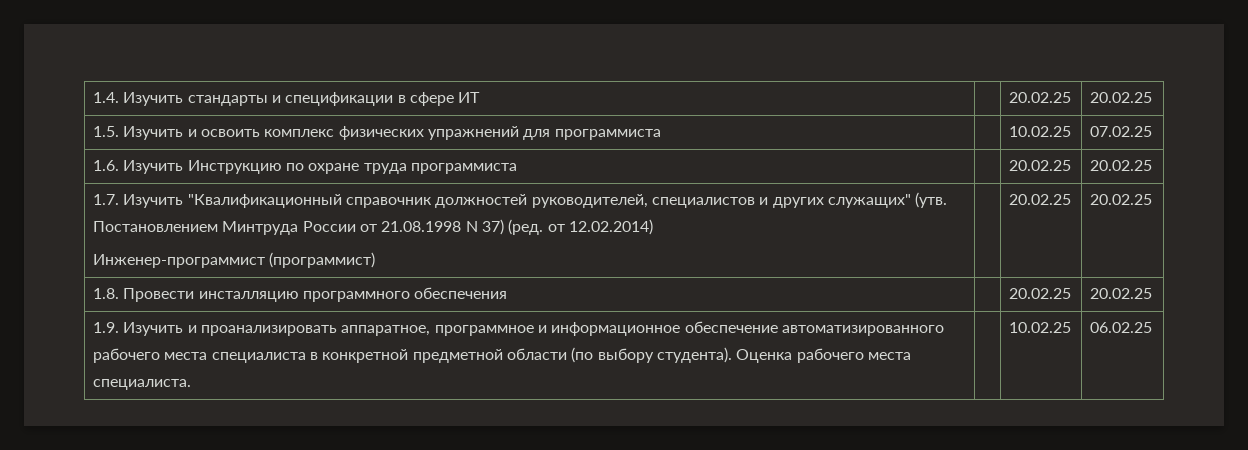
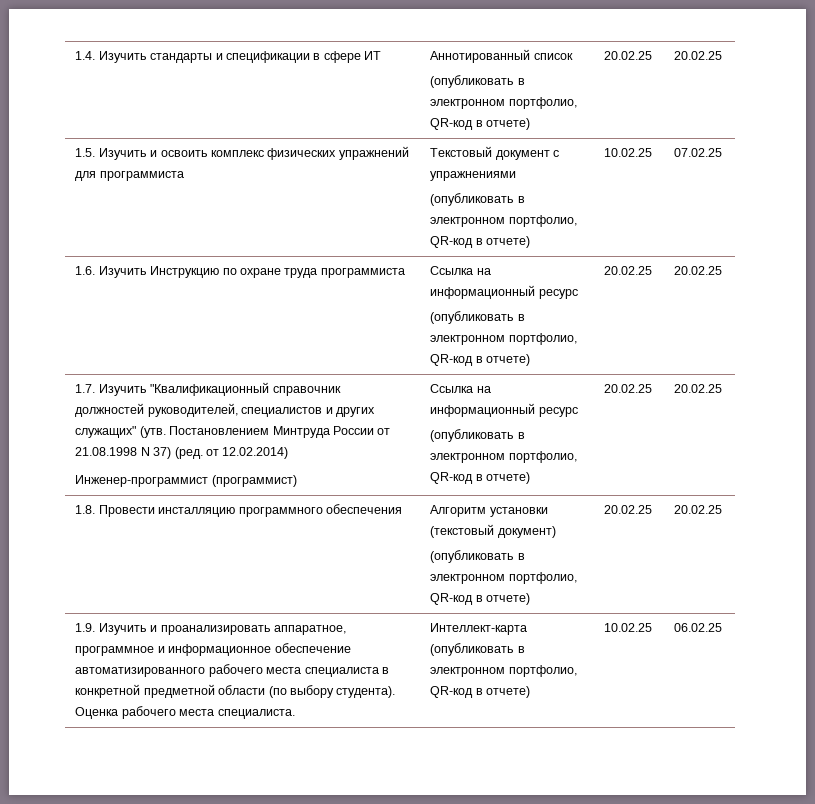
(481, 97) none -> [430,49,573,63] [430,75,525,88] [430,97,577,109] [430,118,531,130] Аннотированный список // (опубликовать в электронном портфолио, QR-код в отчете)
(661, 134) none -> [430,146,560,160] [430,171,517,181] [430,193,525,206] [430,215,577,227] [430,236,531,248] Текстовый документ с упражнениями // (опубликовать в электронном портфолио, QR-код в отчете)
(517, 168) none -> [430,266,491,275] [430,285,578,299] [430,311,525,324] [430,333,577,345] [430,354,531,366] Ссылка на информационный ресурс // (опубликовать в электронном портфолио, QR-код в отчете)
(376, 260) none -> [430,384,491,393] [430,403,578,417] [430,429,525,442] [430,451,577,463] [430,472,531,484] Ссылка на информационный ресурс // (опубликовать в электронном портфолио, QR-код в отчете)
(508, 293) none -> [430,505,548,517] [430,524,556,538] [430,550,525,563] [430,572,577,584] [430,593,531,605] Алгоритм установки (текстовый документ) // (опубликовать в электронном портфолио, QR-код в отчете)
(192, 384) none -> [430,623,528,635] [430,643,525,656] [430,665,577,677] [430,686,531,698] Интеллект-карта (опубликовать в электронном портфолио, QR-код в отчете)

